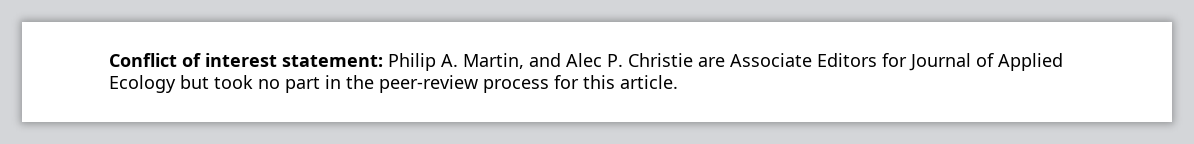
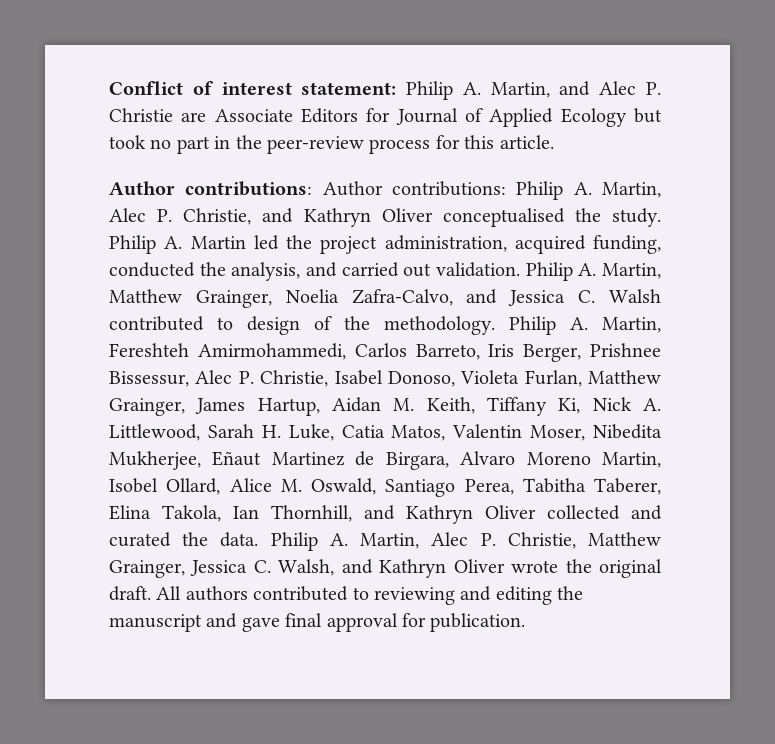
(678, 82) none -> [109,181,661,200] [109,208,661,227] [109,235,661,254] [109,262,661,281] [109,289,661,308] [109,316,661,335] [109,343,661,362] [109,370,661,387] [109,397,661,416] [109,424,662,441] [109,451,661,470] [109,478,661,497] [109,505,662,524] [109,532,661,551] [109,559,663,578] [109,586,584,605] [109,613,526,632] // Author contributions: Author contributions: Philip A. Martin, Alec P. Christie, and Kathryn Oliver conceptualised the study. Philip A. Martin led the project administration, acquired funding, conducted the analysis, and carried out validation. Philip A. Martin, Matthew Grainger, Noelia Zafra-Calvo, and Jessica C. Walsh contributed to design of the methodology. Philip A. Martin, Fereshteh Amirmohammedi, Carlos Barreto, Iris Berger, Prishnee Bissessur, Alec P. Christie, Isabel Donoso, Violeta Furlan, Matthew Grainger, James Hartup, Aidan M. Keith, Tiffany Ki, Nick A. Littlewood, Sarah H. Luke, Catia Matos, Valentin Moser, Nibedita Mukherjee, Eñaut Martinez de Birgara, Alvaro Moreno Martin, Isobel Ollard, Alice M. Oswald, Santiago Perea, Tabitha Taberer, Elina Takola, Ian Thornhill, and Kathryn Oliver collected and curated the data. Philip A. Martin, Alec P. Christie, Matthew Grainger, Jessica C. Walsh, and Kathryn Oliver wrote the original draft. All authors contributed to reviewing and editing the manuscript and gave final approval for publication.

